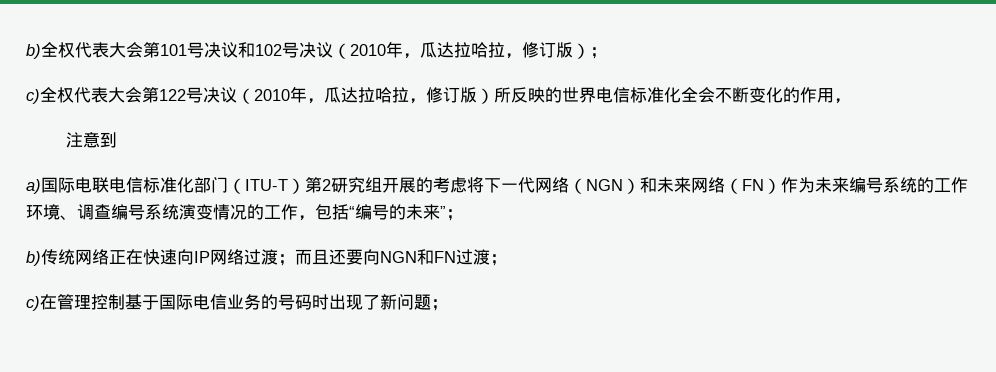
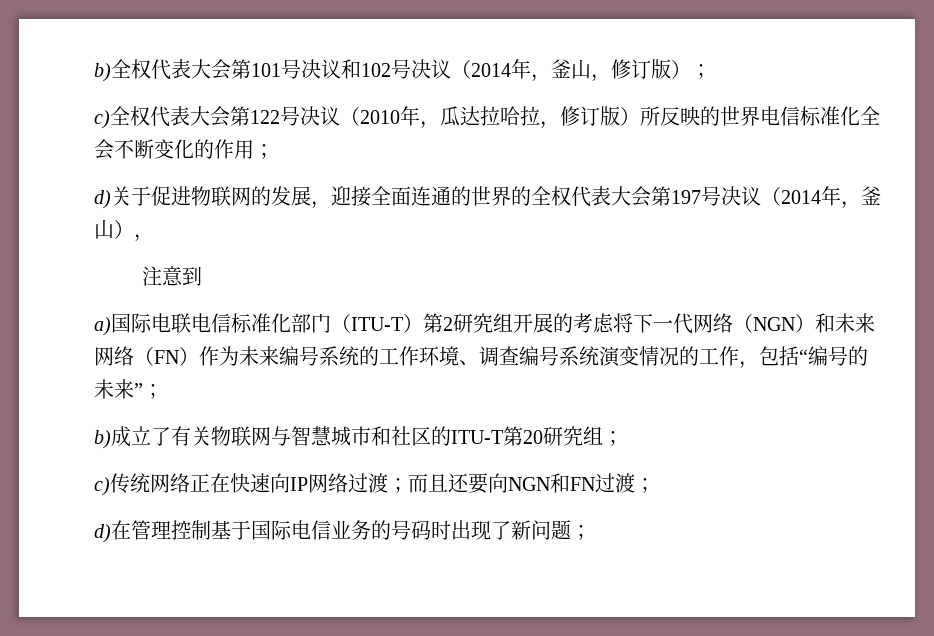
[350,41,505,59] 2010年，瓜达拉哈拉 -> [471,59,591,82] 2014年，釜山
(834, 95) none -> [254,144,274,159] [94,186,881,209] [94,219,134,239] ； // d)关于促进物联网的发展，迎接全面连通的世界的全权代表大会第197号决议（2014年，釜山）
(41, 258) none -> [111,426,623,447] [94,477,110,496] 成立了有关物联网与智慧城市和社区的ITU-T第20研究组； // c)
[26,296,40,311] c) -> [94,524,111,543] d)

